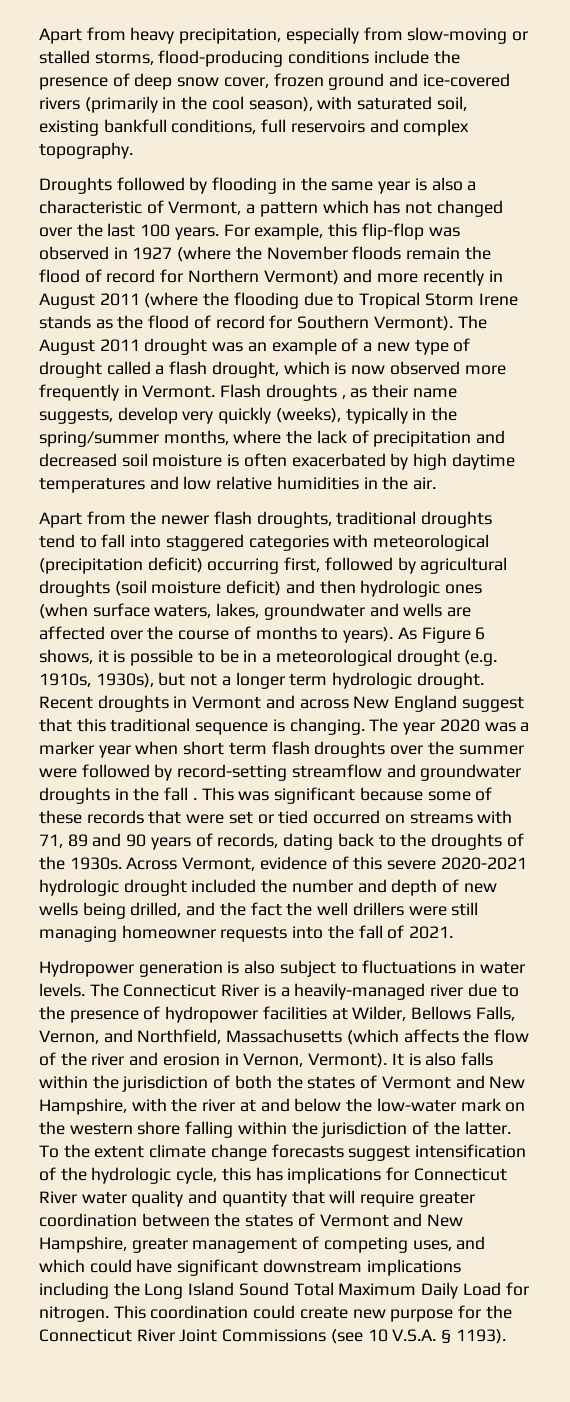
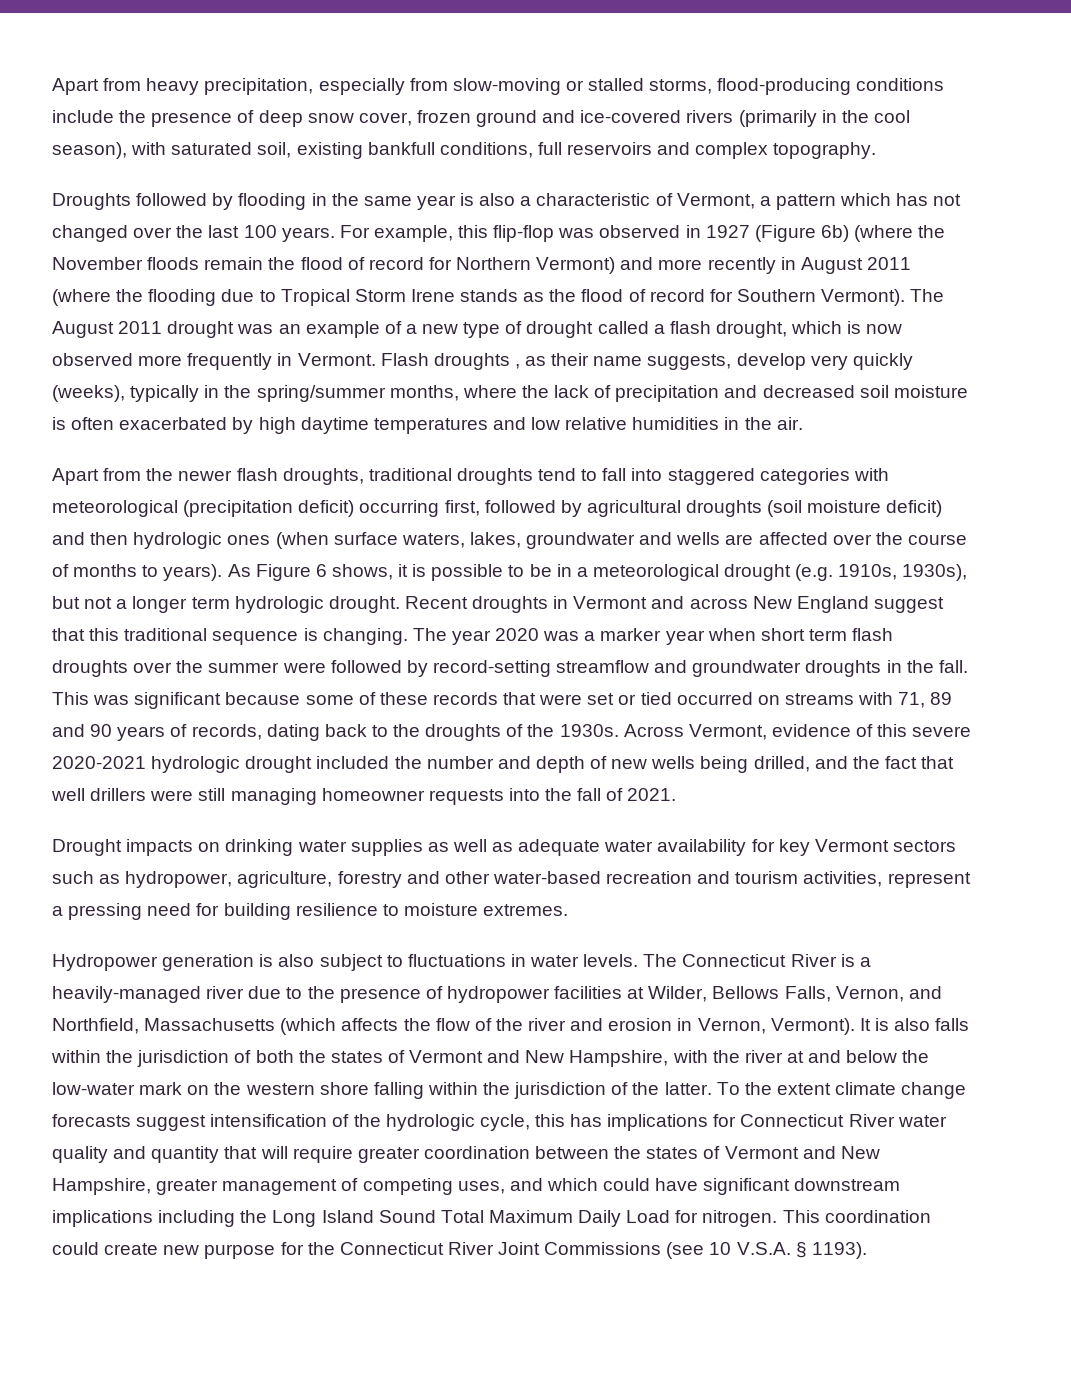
(173, 253) none -> [754,225,849,242] (Figure 6b)
[164,787,197,801] fall . -> [938,660,968,673] fall.
[286,902,313,916] the -> [921,756,955,769] that
(454, 932) none -> [52,839,956,856] [52,871,971,888] [52,903,569,920] // Drought impacts on drinking water supplies as well as adequate water availability for key Vermont sectors such as hydropower, agriculture, forestry and other water-based recreation and tourism activities, represent a pressing need for building resilience to moisture extremes.

